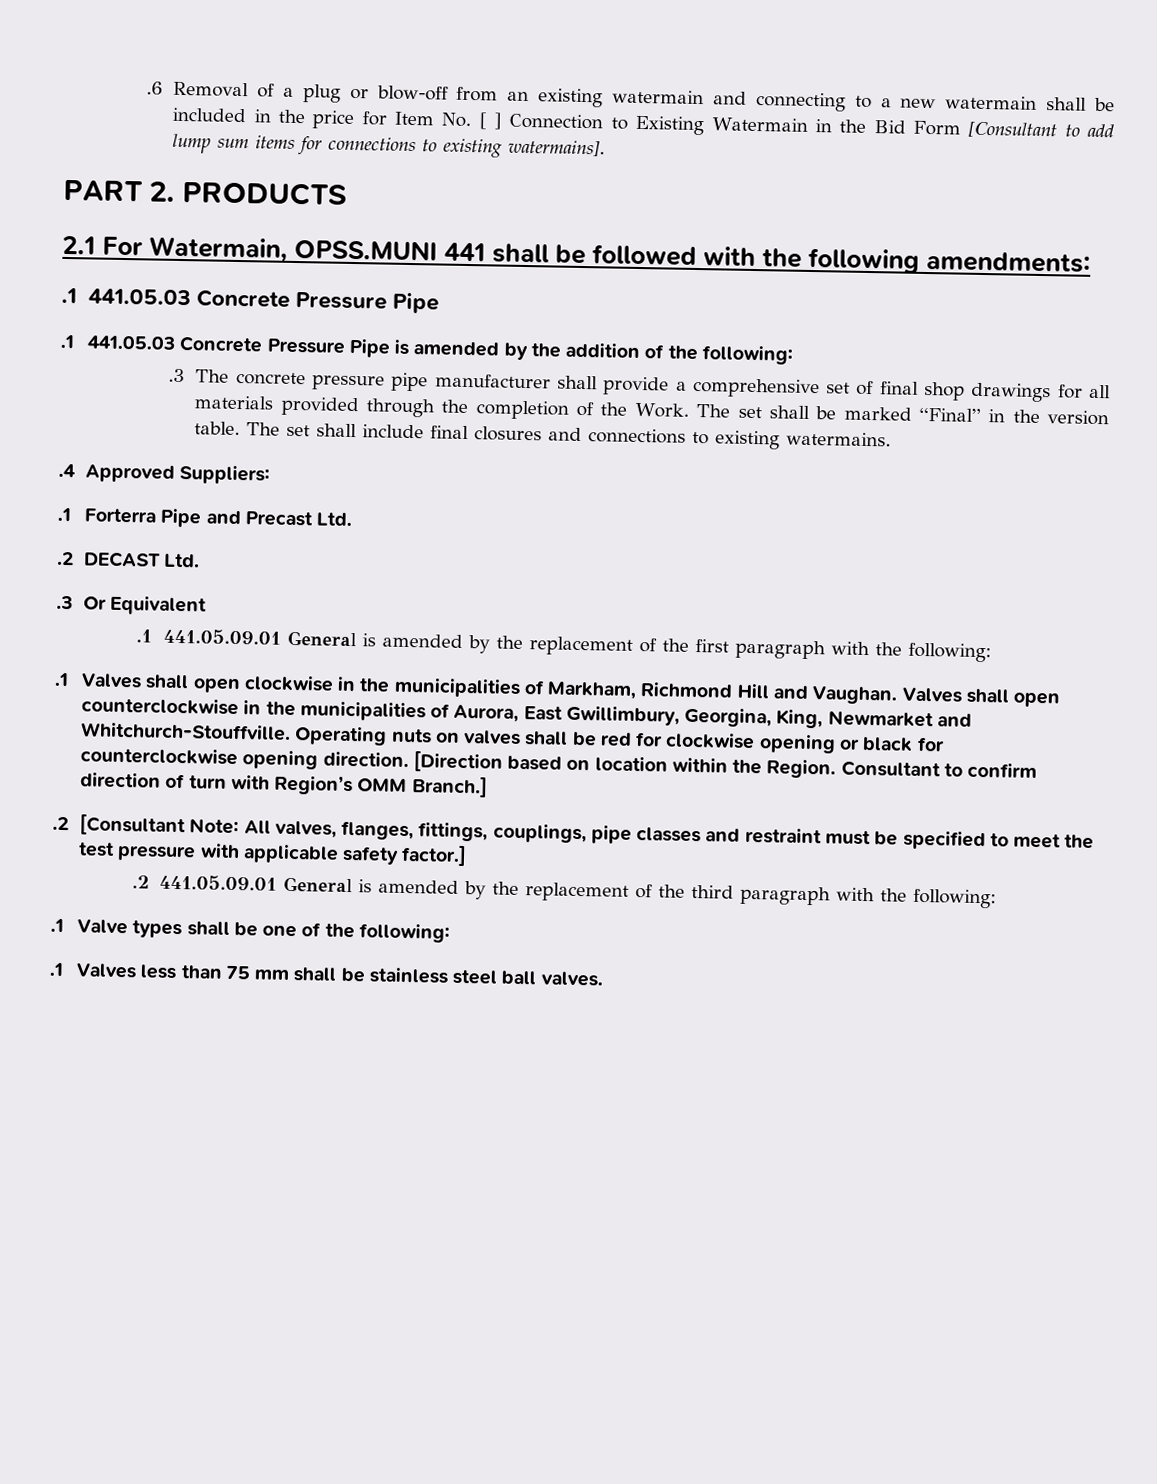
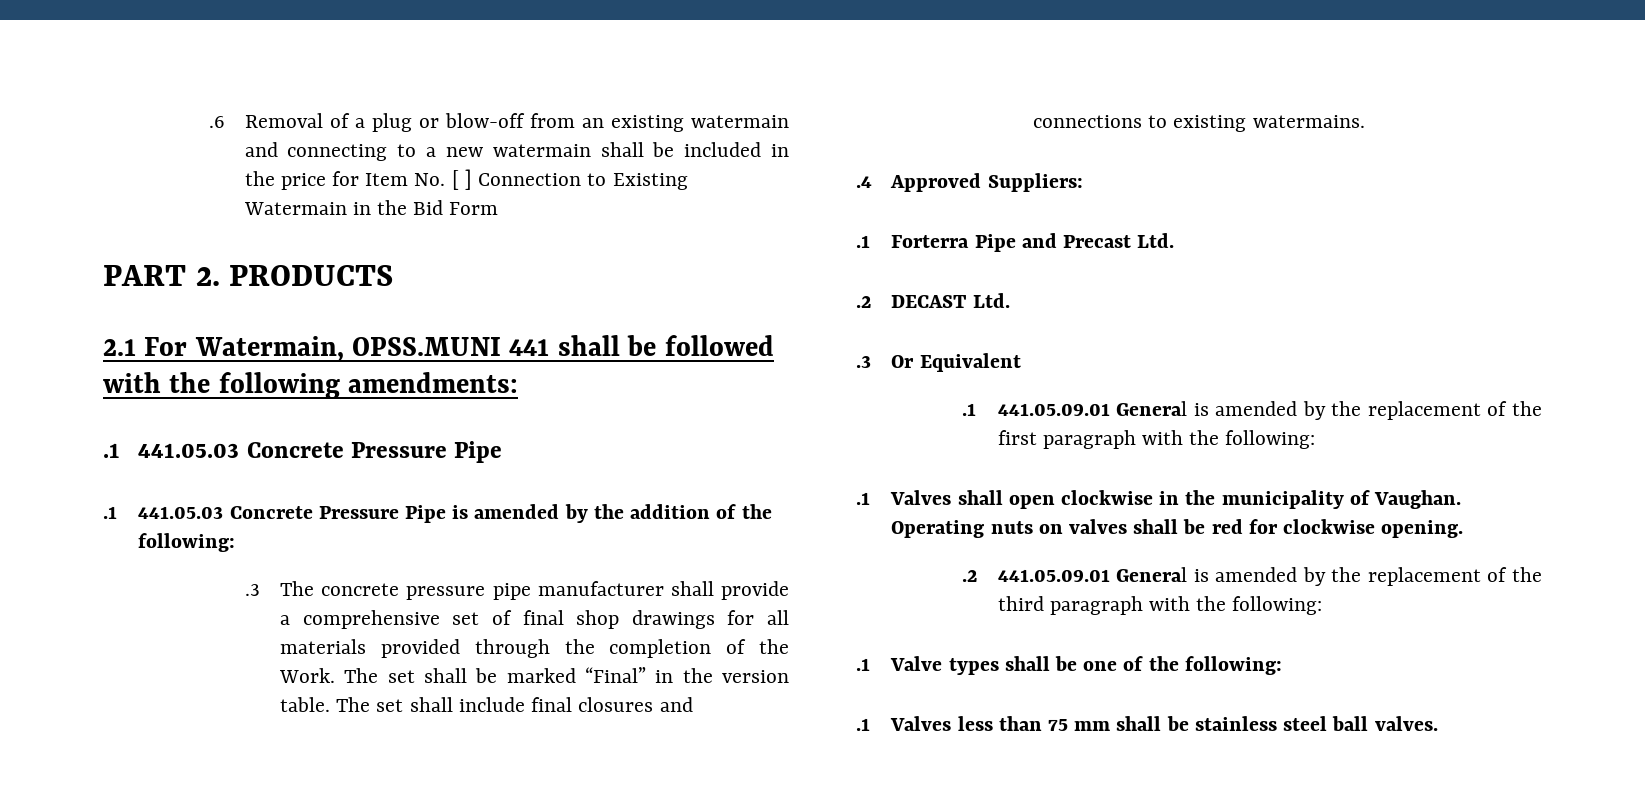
[968,120,1115,139] [172,133,606,158] [Consultant to add lump sum items for connections to existing watermains]. -> (499, 208) none
[393,677,1061,708] [81,697,972,729] [81,722,292,741] municipalities of Markham, Richmond Hill and Vaughan. Valves shall open counterclockwise in the municipalities of Aurora, East Gwillimbury, Georgina, King, Newmarket and Whitchurch-Stouffville. -> [1221,490,1462,509] municipality of Vaughan.
[758,734,945,754] [80,747,1038,779] [80,772,488,798] [52,813,1095,851] [78,842,468,867] opening or black for counterclockwise opening direction. [Direction based on location within the Region. Consultant to confirm direction of turn with Region’s OMM Branch.] // .2 [Consultant Note: All valves, flanges, fittings, couplings, pipe classes and restraint must be specified to meet the test pressure with applicable safety factor.] -> [1381,520,1464,538] opening.

